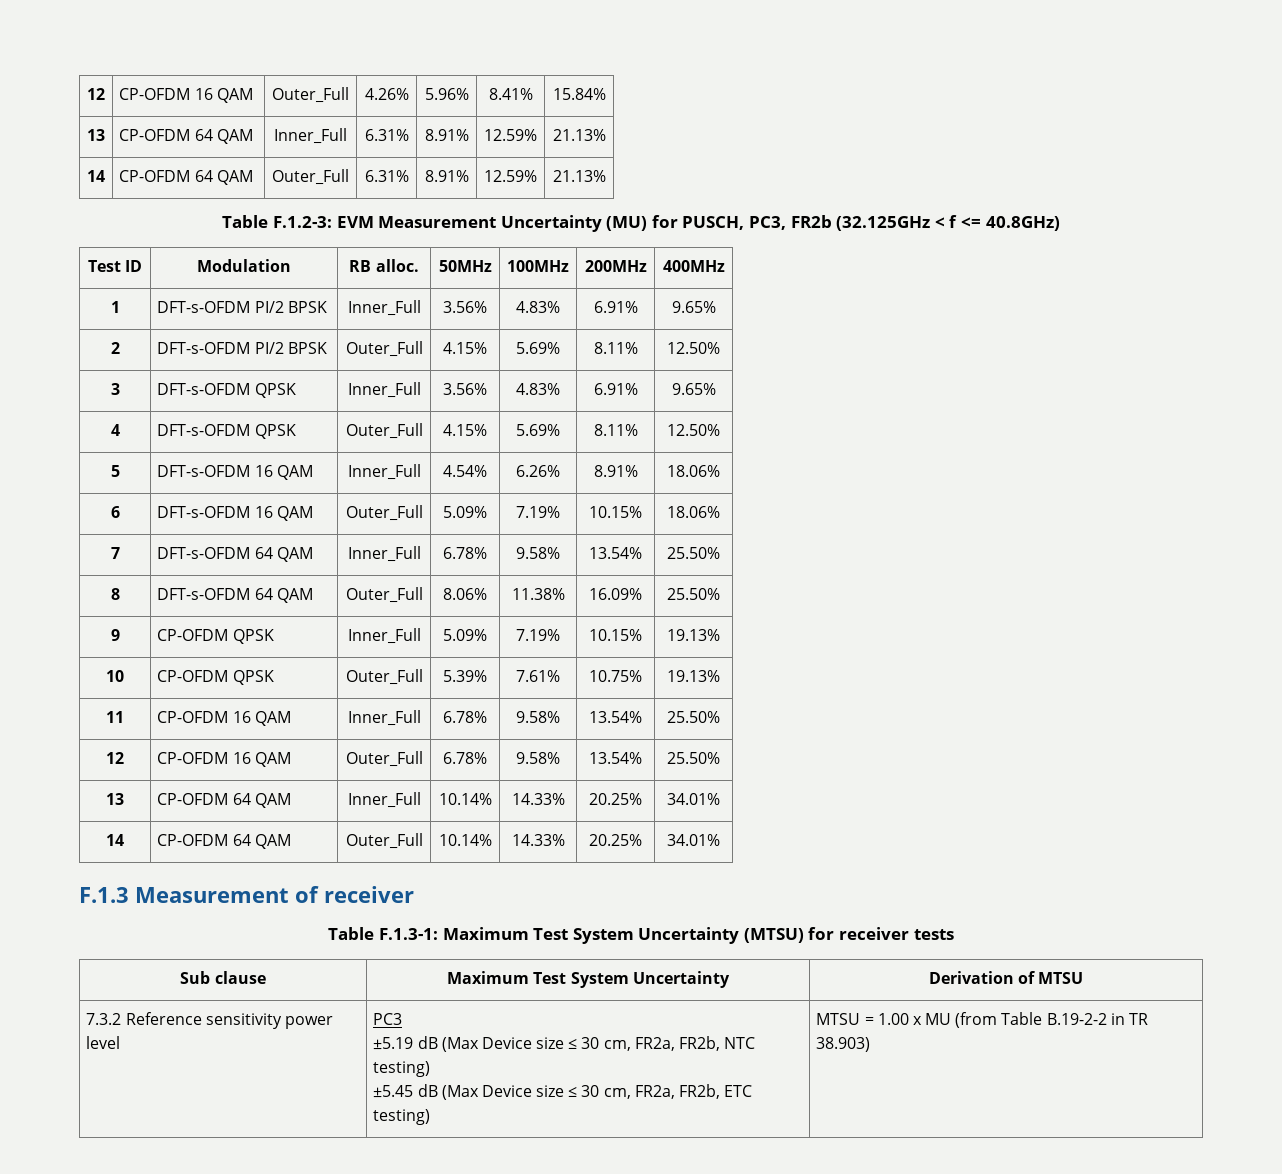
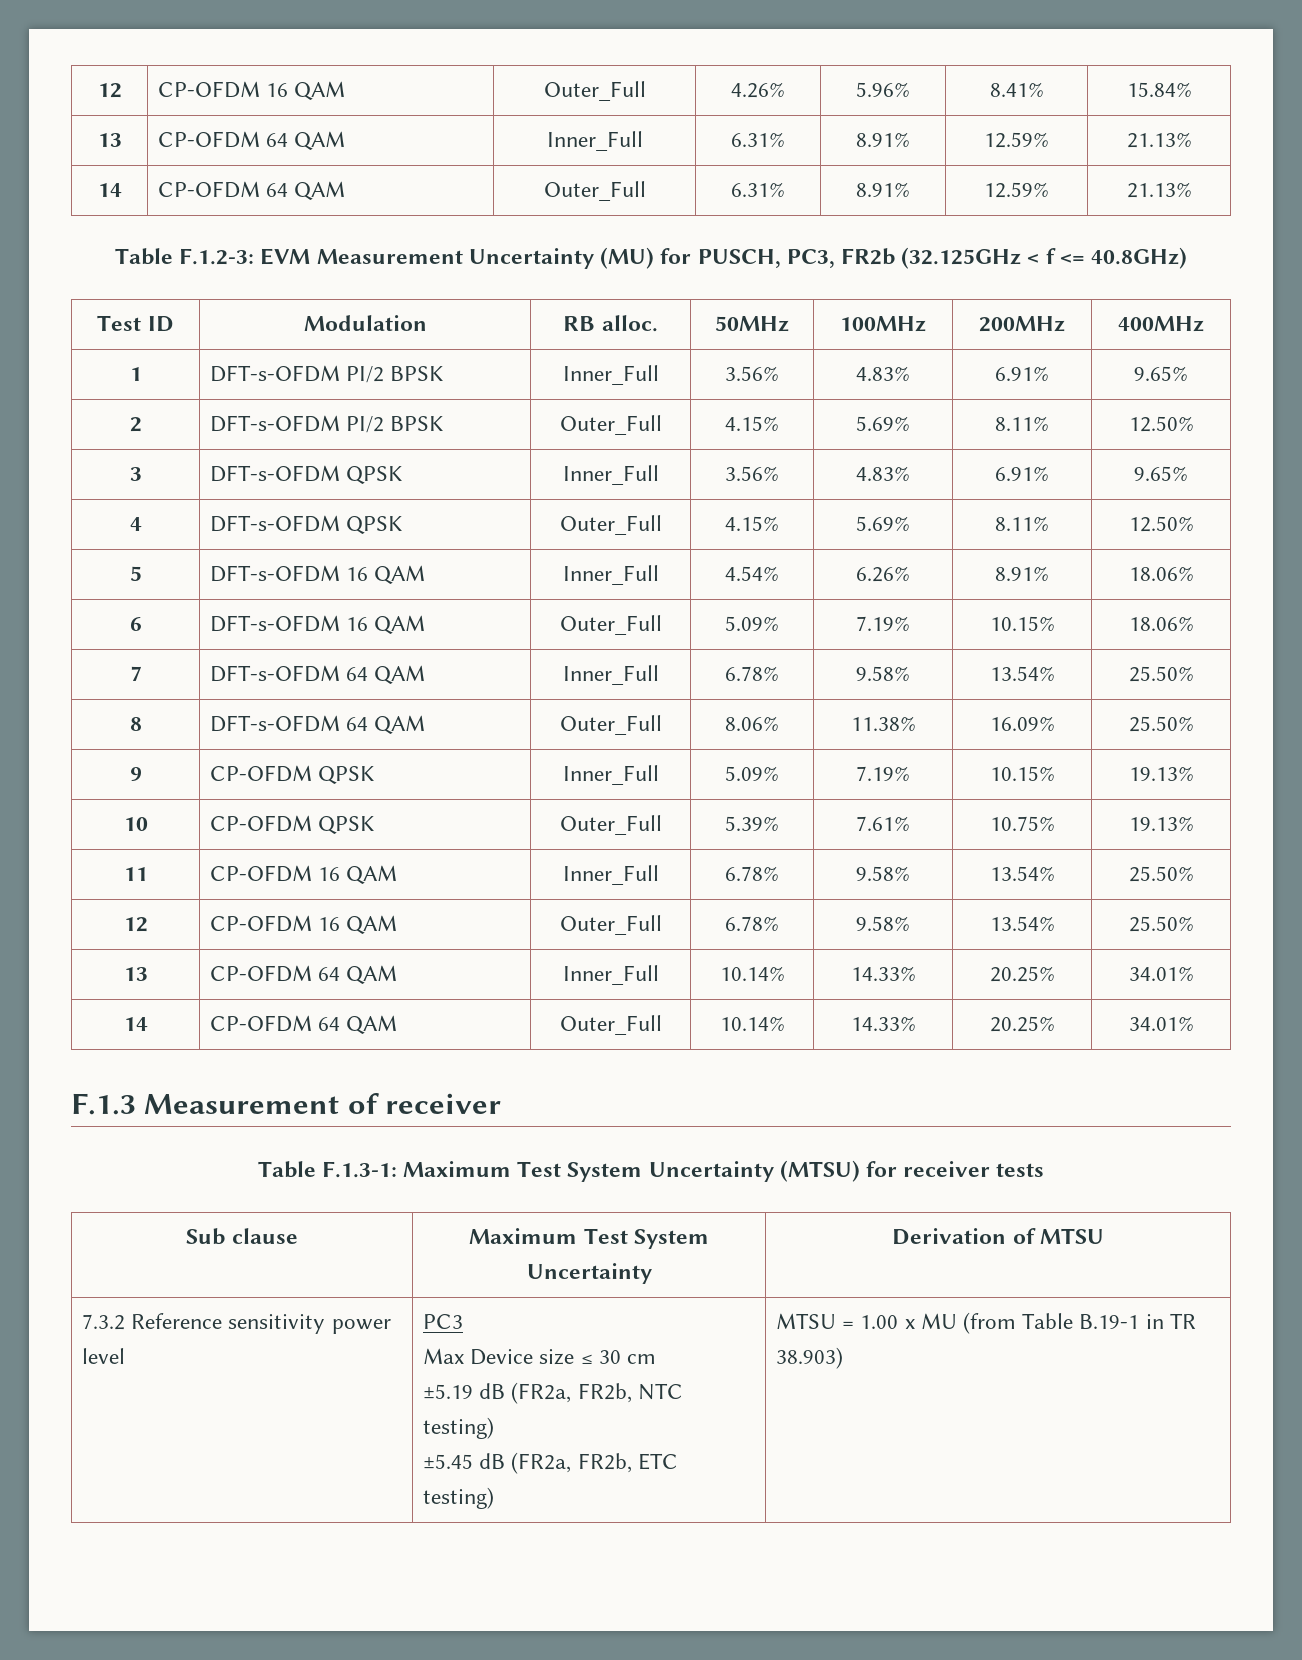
[373,1036,675,1052] ±5.19 dB (Max Device size ≤ 30 cm, FR2a, -> [423,1348,657,1365] [423,1382,572,1404] Max Device size ≤ 30 cm // ±5.19 dB (FR2a,
[441,1085,675,1100] (Max Device size ≤ 30 cm, FR2a, -> [511,1452,572,1474] (FR2a,
[1046,1013,1107,1025] B.19-2-2 -> [1079,1314,1140,1329] B.19-1

